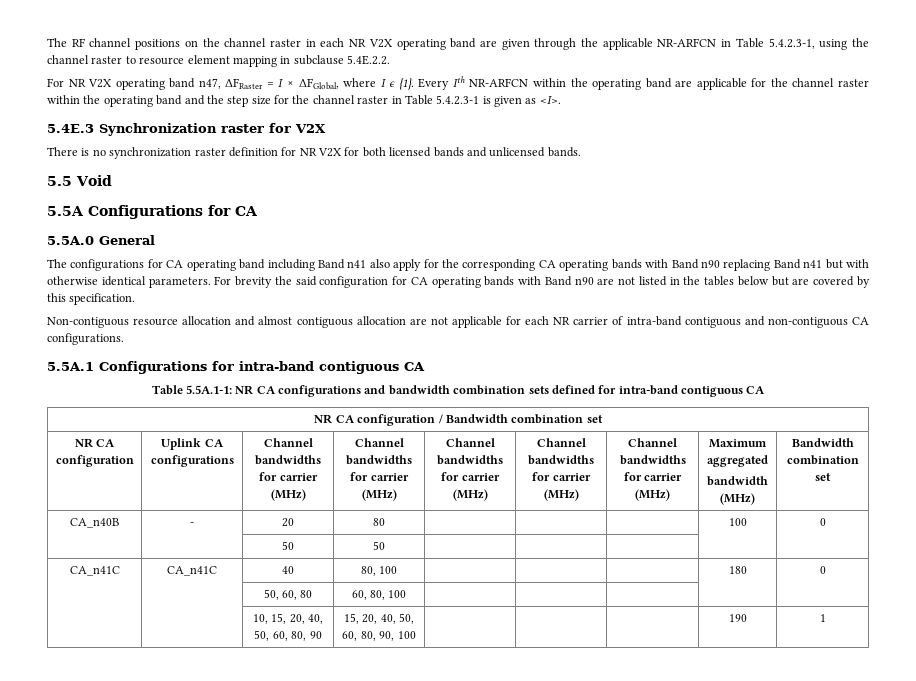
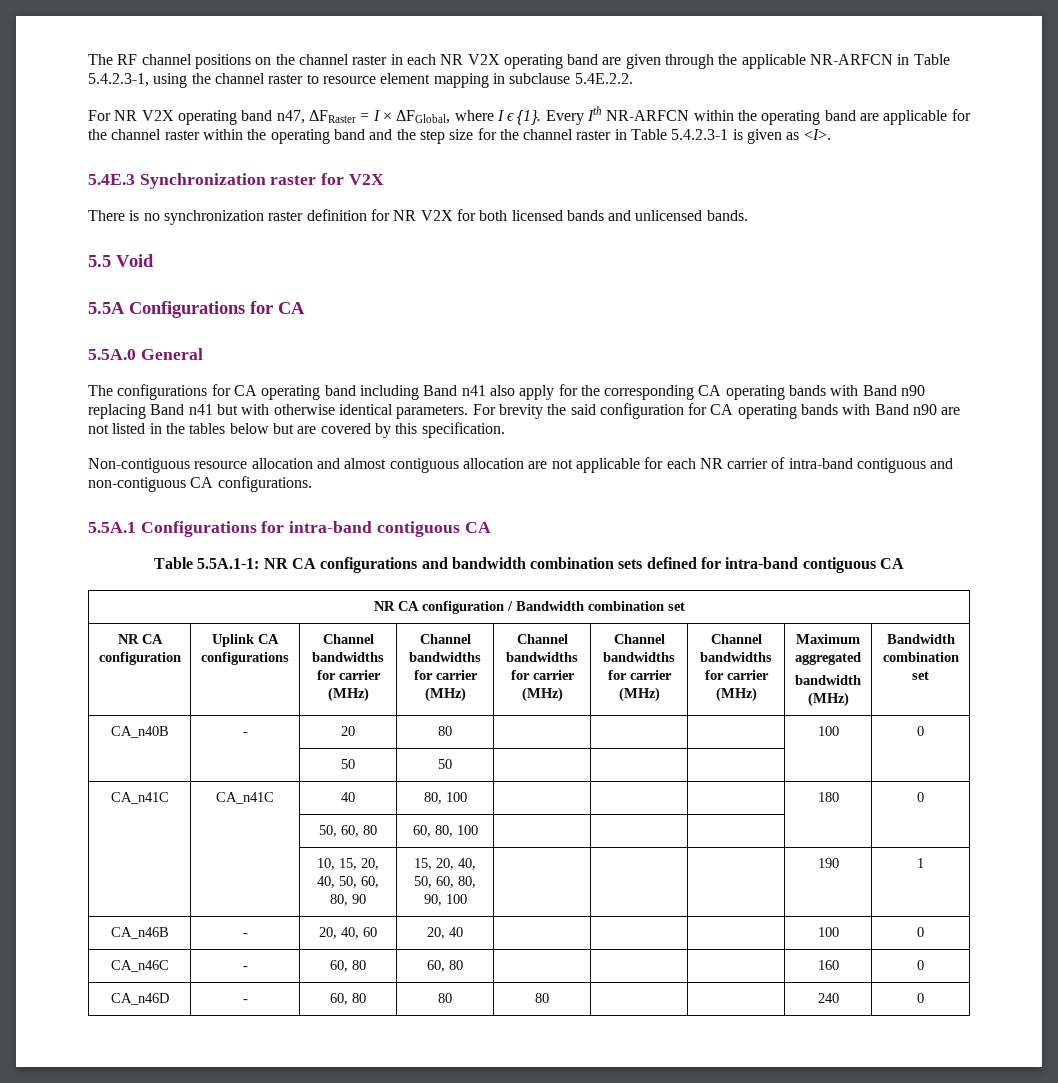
(826, 618) none -> [110,927,169,939] [242,933,248,937] [319,927,377,939] [427,927,463,939] [817,927,839,937] [917,927,924,937] [110,960,169,972] [242,966,248,970] [330,960,366,972] [427,960,463,972] [817,960,839,970] [917,960,924,970] [110,993,169,1005] [242,999,248,1003] [330,993,366,1005] [438,993,452,1003] [535,993,549,1003] [817,993,839,1003] [917,993,924,1003] // CA_n46B | - | 20, 40, 60 | 20, 40 | | | | 100 | 0 // CA_n46C | - | 60, 80 | 60, 80 | | | | 160 | 0 // CA_n46D | - | 60, 80 | 80 | 80 | | | 240 | 0

